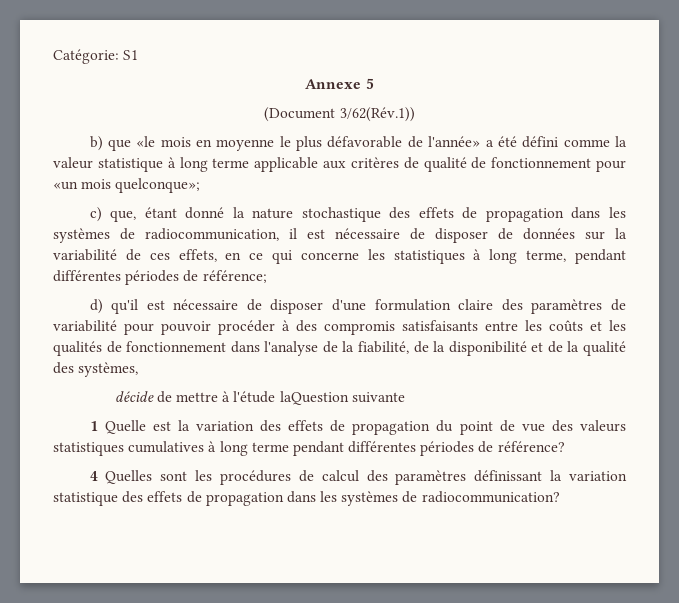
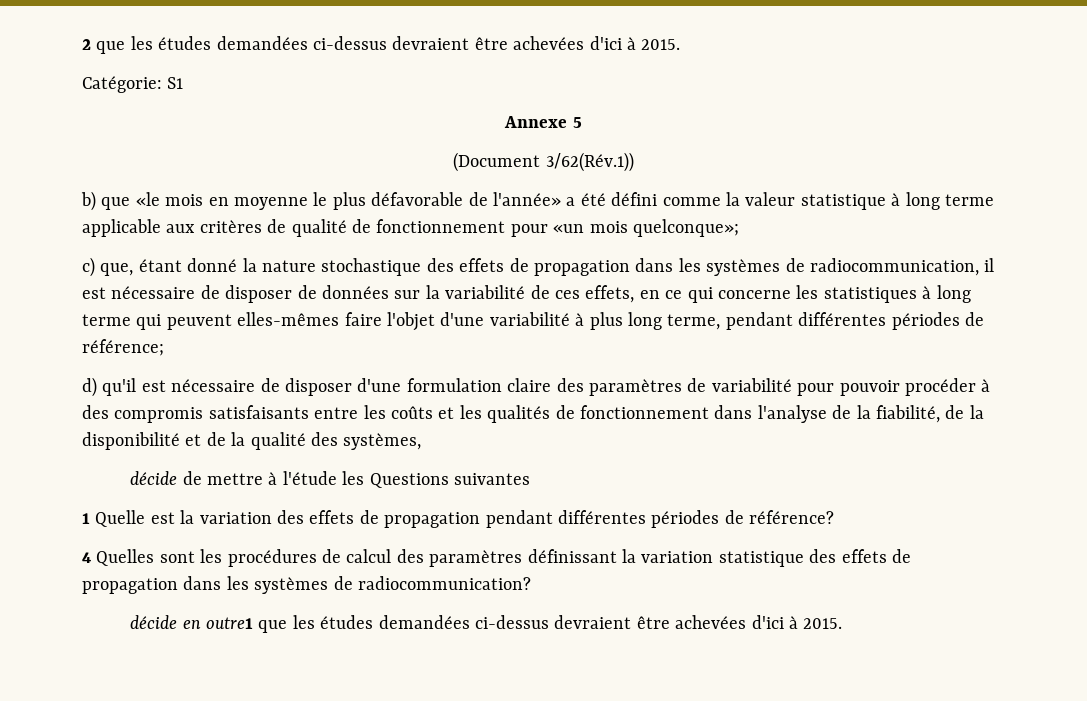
(53, 56) none -> [82,36,681,54] 2 que les études demandées ci-dessus devraient être achevées d'ici à 2015. //
(518, 256) none -> [82,312,662,331] terme qui peuvent elles-mêmes faire l'objet d'une variabilité à plus long
[279,391,405,405] laQuestion suivante -> [342,471,530,488] les Questions suivantes
[436,420,627,435] [53,441,289,456] du point de vue des valeurs statistiques cumulatives à long terme -> (481, 520) none
(560, 497) none -> [130,615,843,633] // décide en outre1 que les études demandées ci-dessus devraient être achevées d'ici à 2015.

